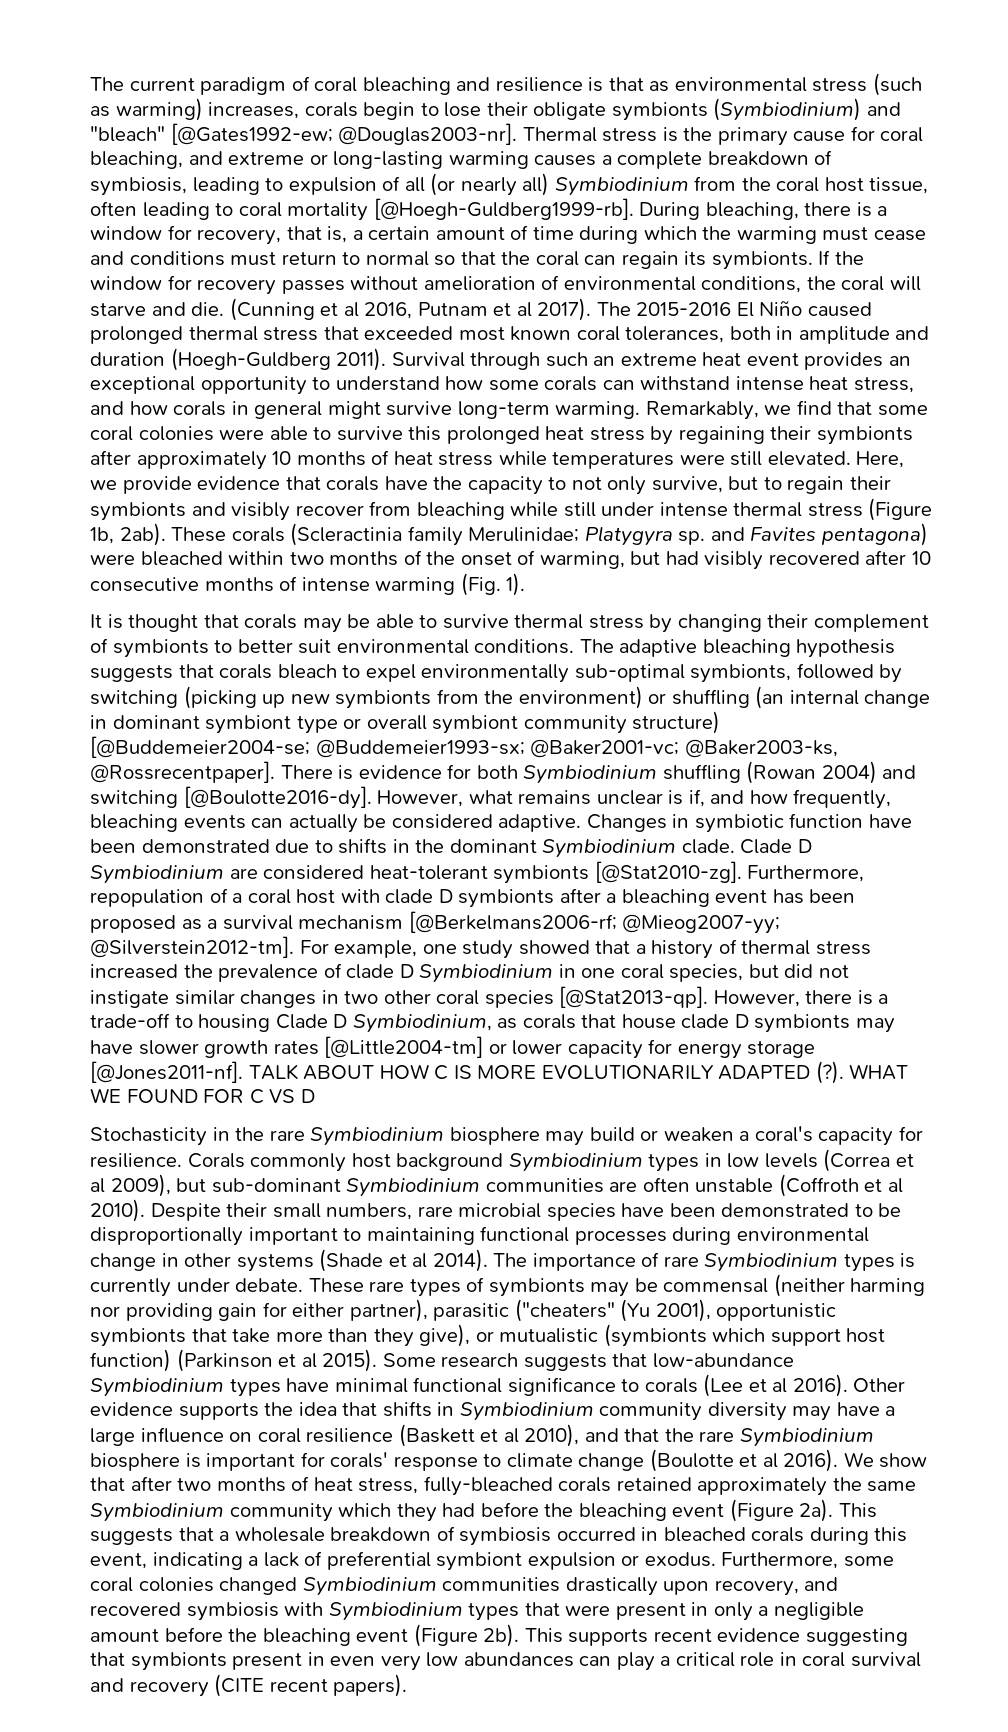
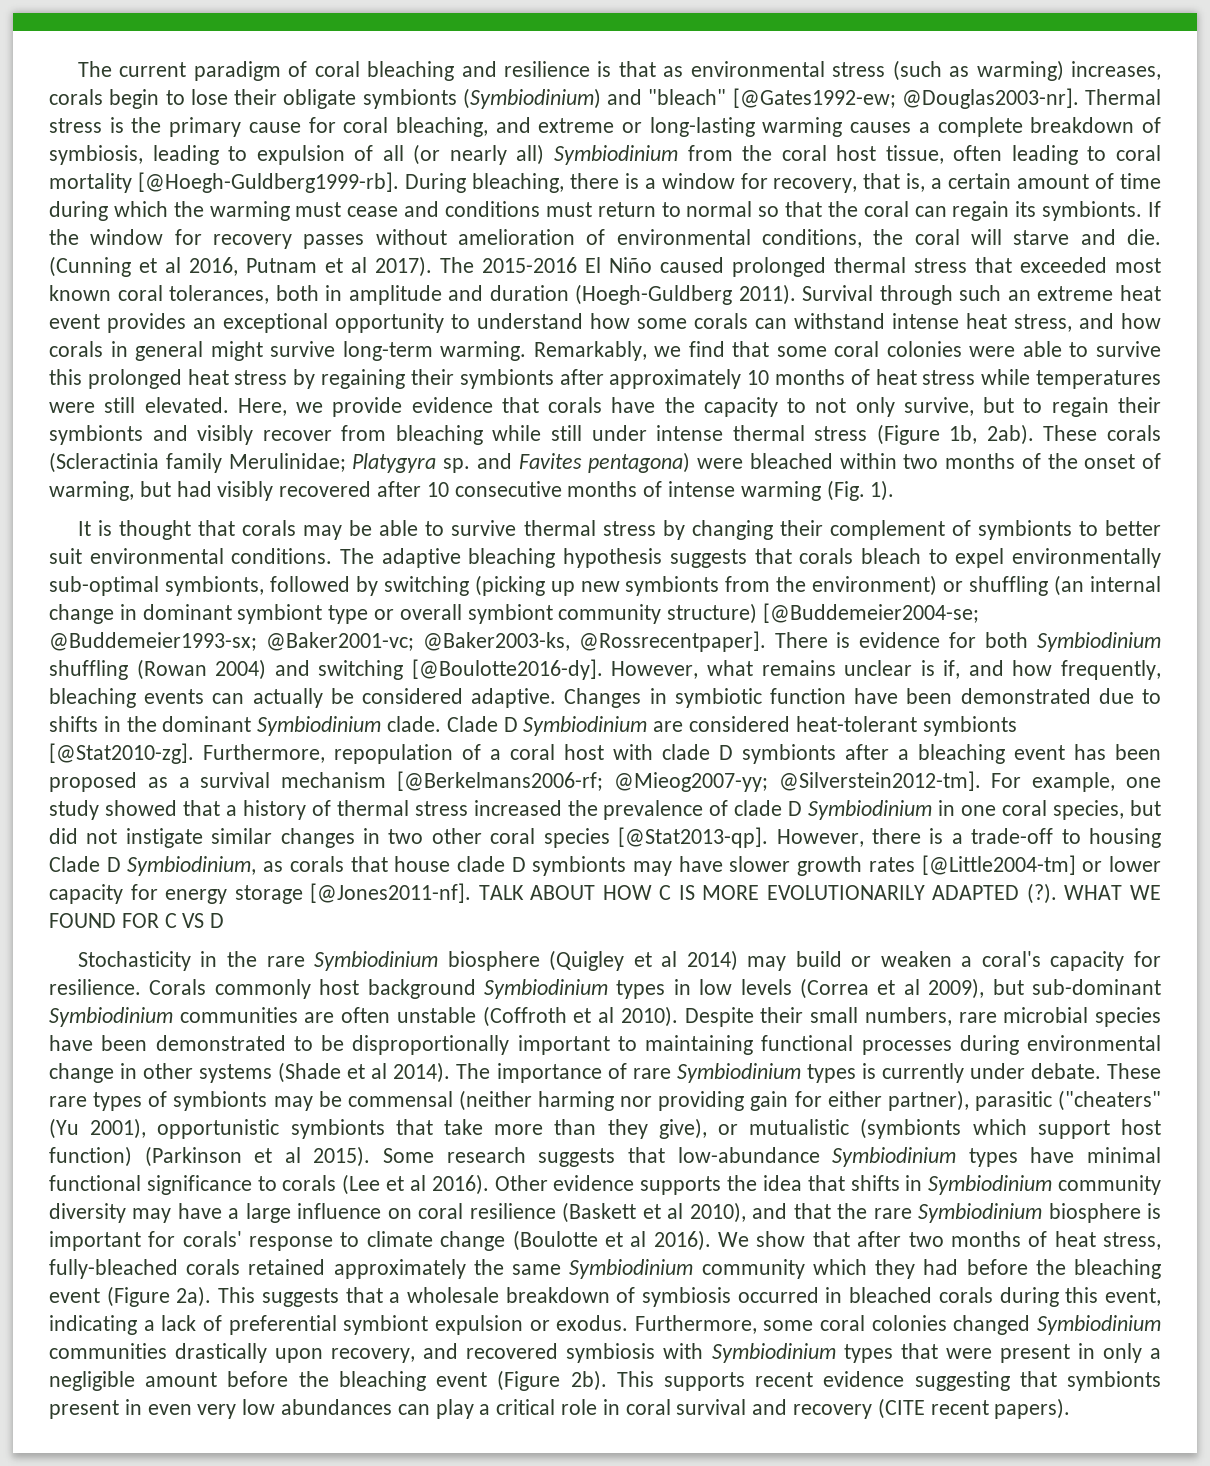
(540, 1136) none -> [549,950,738,971] (Quigley et al 2014)

